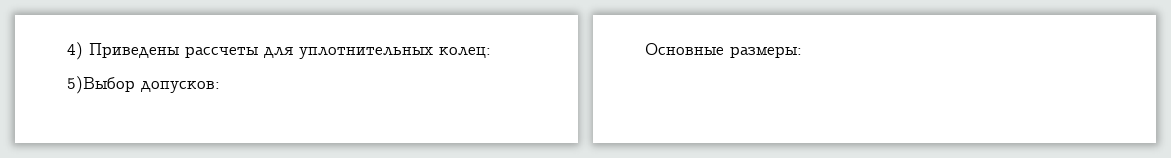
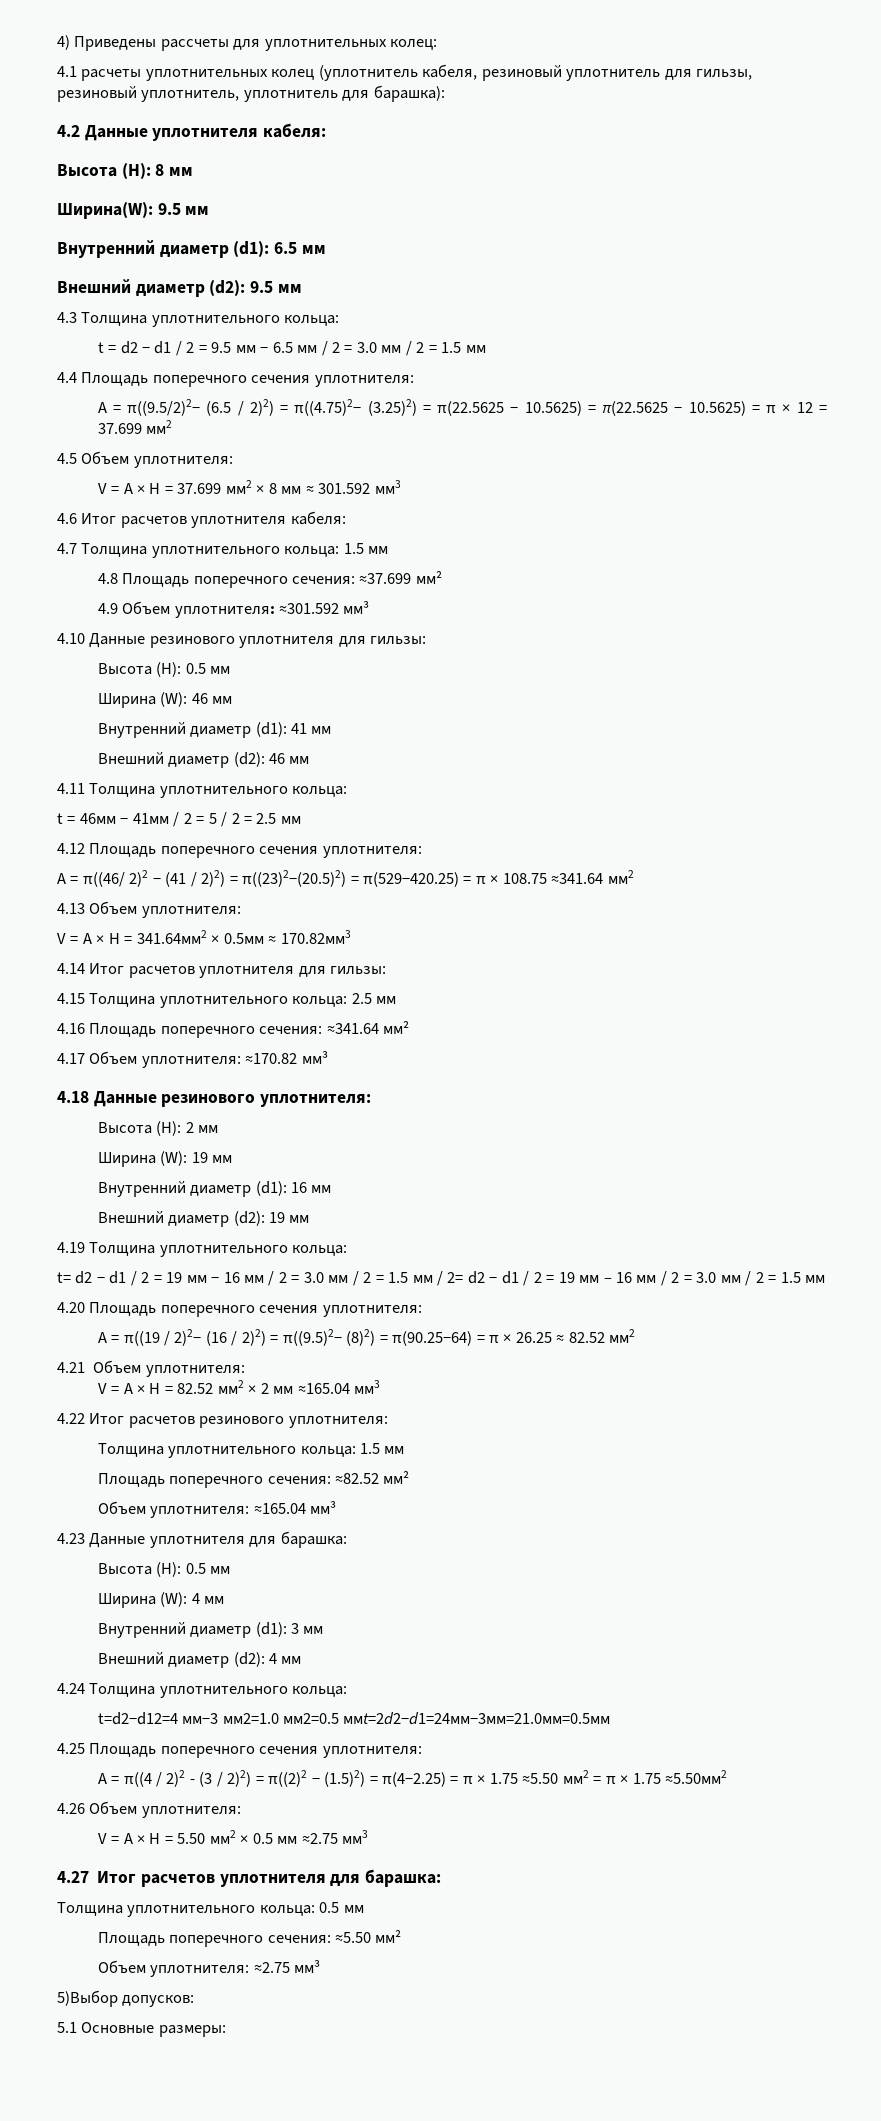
(491, 52) none -> [57,64,753,81] [57,85,445,102] [57,123,327,141] [57,163,194,179] [57,202,210,219] [57,240,326,258] [57,279,302,297] [57,312,340,327] [97,341,486,356] [57,372,414,387] [97,399,827,416] [97,420,173,434] [57,451,233,468] [97,480,401,494] [57,511,346,528] [57,543,389,558] [97,571,442,588] [97,601,370,618] [57,633,427,648] [97,662,230,677] [97,692,232,708] [97,722,332,738] [97,752,310,768] [57,783,348,798] [57,812,301,827] [57,843,422,858] [57,870,634,887] [57,901,241,918] [57,930,351,944] [57,963,387,978] [57,993,397,1008] [57,1021,410,1038] [57,1051,328,1068] [57,1091,372,1107] [97,1121,218,1136] [97,1151,232,1167] [97,1181,332,1197] [97,1211,310,1227] [57,1242,348,1257] [57,1271,826,1286] [57,1302,422,1317] [97,1329,636,1346] [57,1360,245,1377] [97,1380,381,1394] [57,1413,388,1428] [97,1443,405,1458] [97,1471,410,1488] [97,1501,336,1518] [57,1531,347,1548] [97,1562,230,1577] [97,1592,224,1608] [97,1622,324,1638] [97,1652,302,1668] [57,1683,348,1698] [97,1712,611,1725] [57,1743,422,1758] [97,1770,727,1787] [57,1801,241,1818] [97,1830,369,1844] [57,1869,442,1887] [57,1902,364,1917] [97,1930,402,1947] [97,1960,320,1977] // 4.1 расчеты уплотнительных колец (уплотнитель кабеля, резиновый уплотнитель для гильзы, резиновый уплотнитель, уплотнитель для барашка): // 4.2 Данные уплотнителя кабеля: // Высота (H): 8 мм // Ширина(W): 9.5 мм // Внутренний диаметр (d1): 6.5 мм // Внешний диаметр (d2): 9.5 мм // 4.3 Толщина уплотнительного кольца: // t = d2 − d1 / 2 = 9.5 мм − 6.5 мм / 2 = 3.0 мм / 2 = 1.5 мм // 4.4 Площадь поперечного сечения уплотнителя: // A = π((9.5/2)2− (6.5 / 2)2) = π((4.75)2− (3.25)2) = π(22.5625 − 10.5625) = π(22.5625 − 10.5625) = π × 12 = 37.699 мм2 // 4.5 Объем уплотнителя: // V = A × H = 37.699 мм2 × 8 мм ≈ 301.592 мм3 // 4.6 Итог расчетов уплотнителя кабеля: // 4.7 Толщина уплотнительного кольца: 1.5 мм // 4.8 Площадь поперечного сечения: ≈37.699 мм² // 4.9 Объем уплотнителя: ≈301.592 мм³ // 4.10 Данные резинового уплотнителя для гильзы: // Высота (H): 0.5 мм // Ширина (W): 46 мм // Внутренний диаметр (d1): 41 мм // Внешний диаметр (d2): 46 мм // 4.11 Толщина уплотнительного кольца: // t = 46мм − 41мм / 2 = 5 / 2 = 2.5 мм // 4.12 Площадь поперечного сечения уплотнителя: // A = π((46/ 2)2 − (41 / 2)2) = π((23)2−(20.5)2) = π(529−420.25) = π × 108.75 ≈341.64 мм2 // 4.13 Объем уплотнителя: // V = A × H = 341.64мм2 × 0.5мм ≈ 170.82мм3 // 4.14 Итог расчетов уплотнителя для гильзы: // 4.15 Толщина уплотнительного кольца: 2.5 мм // 4.16 Площадь поперечного сечения: ≈341.64 мм² // 4.17 Объем уплотнителя: ≈170.82 мм³ // 4.18 Данные резинового уплотнителя: // Высота (H): 2 мм // Ширина (W): 19 мм // Внутренний диаметр (d1): 16 мм // Внешний диаметр (d2): 19 мм // 4.19 Толщина уплотнительного кольца: // t= d2 − d1 / 2 = 19 мм − 16 мм / 2 = 3.0 мм / 2 = 1.5 мм / 2= d2 − d1 / 2 = 19 мм – 16 мм / 2 = 3.0 мм / 2 = 1.5 мм // 4.20 Площадь поперечного сечения уплотнителя: // A = π((19 / 2)2− (16 / 2)2) = π((9.5)2− (8)2) = π(90.25−64) = π × 26.25 ≈ 82.52 мм2 // 4.21 Объем уплотнителя: // V = A × H = 82.52 мм2 × 2 мм ≈165.04 мм3 // 4.22 Итог расчетов резинового уплотнителя: // Толщина уплотнительного кольца: 1.5 мм // Площадь поперечного сечения: ≈82.52 мм² // Объем уплотнителя: ≈165.04 мм³ // 4.23 Данные уплотнителя для барашка: // Высота (H): 0.5 мм // Ширина (W): 4 мм // Внутренний диаметр (d1): 3 мм // Внешний диаметр (d2): 4 мм // 4.24 Толщина уплотнительного кольца: // t=d2−d12=4 мм−3 мм2=1.0 мм2=0.5 ммt=2d2−d1=24мм−3мм=21.0мм=0.5мм // 4.25 Площадь поперечного сечения уплотнителя: // A = π((4 / 2)2 - (3 / 2)2) = π((2)2 − (1.5)2) = π(4−2.25) = π × 1.75 ≈5.50 мм2 = π × 1.75 ≈5.50мм2 // 4.26 Объем уплотнителя: // V = A × H = 5.50 мм2 × 0.5 мм ≈2.75 мм3 // 4.27 Итог расчетов уплотнителя для барашка: // Толщина уплотнительного кольца: 0.5 мм // Площадь поперечного сечения: ≈5.50 мм² // Объем уплотнителя: ≈2.75 мм³
(220, 87) none -> [57,2022,77,2033] 5.1

